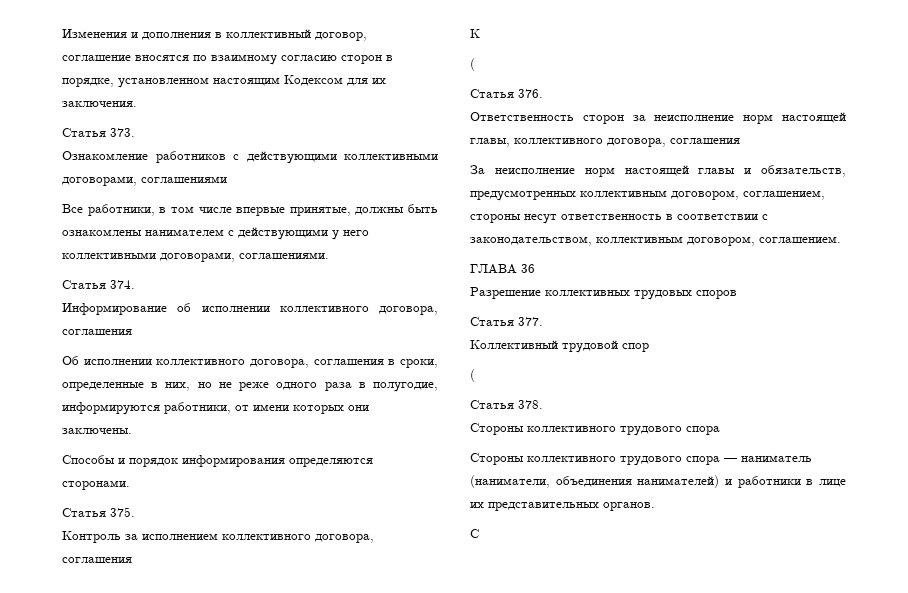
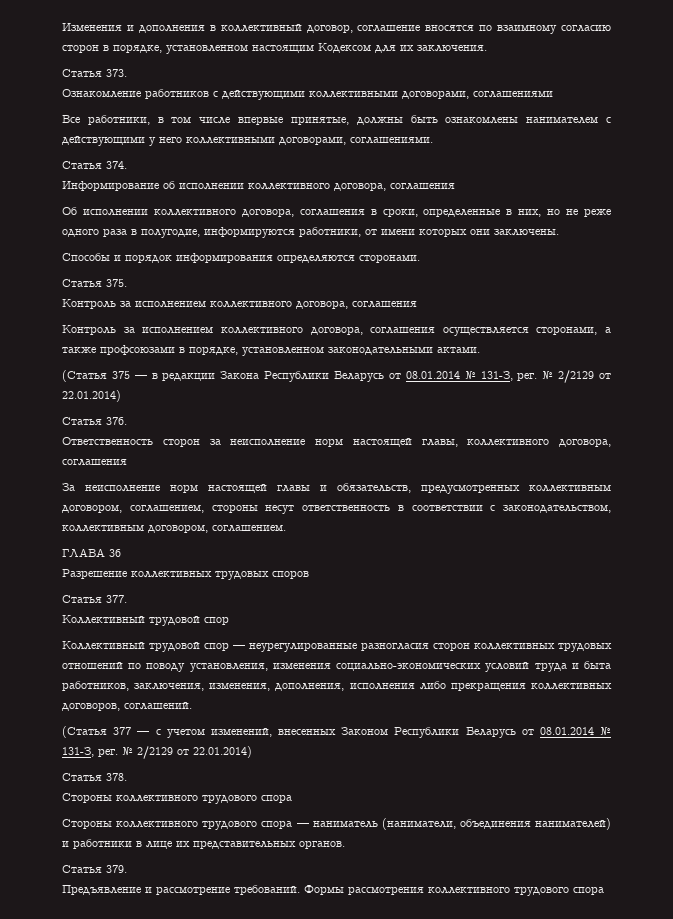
[470,29,480,38] [470,58,475,71] К // ( -> [62,325,611,336] [62,345,480,356] [62,370,612,383] [62,390,121,402] Контроль за исполнением коллективного договора, соглашения осуществляется сторонами, а также профсоюзами в порядке, установленном законодательными актами. // (Статья 375 — в редакции Закона Республики Беларусь от 08.01.2014 № 131-З, рег. № 2/2129 от 22.01.2014)
[470,369,475,382] ( -> [62,641,612,652] [62,661,611,672] [62,681,613,691] [62,702,192,711] [62,726,612,738] [62,746,252,759] Коллективный трудовой спор — неурегулированные разногласия сторон коллективных трудовых отношений по поводу установления, изменения социально-экономических условий труда и быта работников, заключения, изменения, дополнения, исполнения либо прекращения коллективных договоров, соглашений. // (Статья 377 — с учетом изменений, внесенных Законом Республики Беларусь от 08.01.2014 № 131-З, рег. № 2/2129 от 22.01.2014)
[470,529,479,538] С -> [62,865,127,873] [62,885,604,896] Статья 379. // Предъявление и рассмотрение требований. Формы рассмотрения коллективного трудового спора

